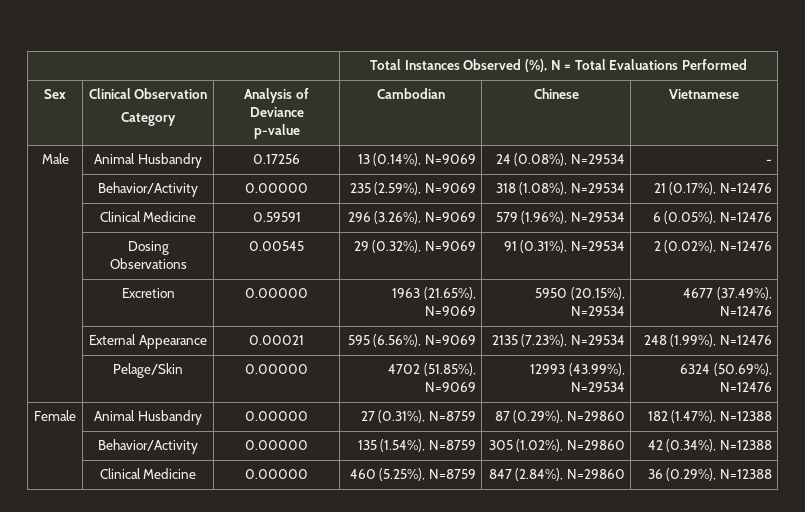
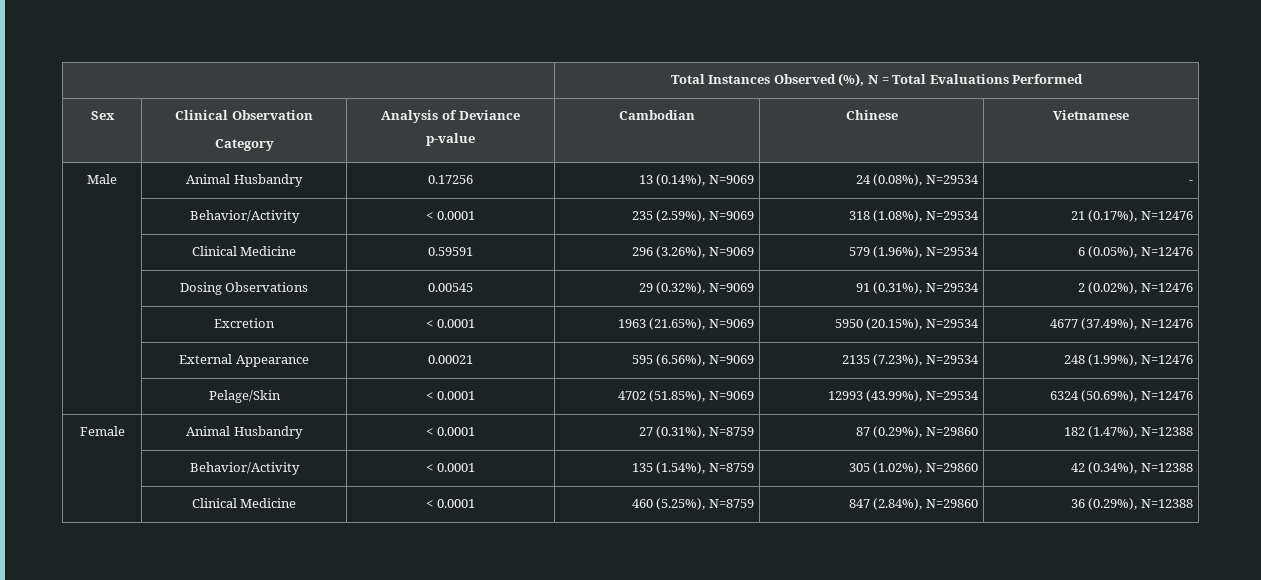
[245,183,308,193] 0.00000 -> [426,211,475,220] < 0.0001
[245,288,308,298] 0.00000 -> [426,319,475,328] < 0.0001
[245,364,308,374] 0.00000 -> [426,391,475,400] < 0.0001
[245,411,308,421] 0.00000 -> [426,427,475,436] < 0.0001
[245,440,308,450] 0.00000 -> [426,463,475,472] < 0.0001
[245,469,308,479] 0.00000 -> [426,499,475,508] < 0.0001

